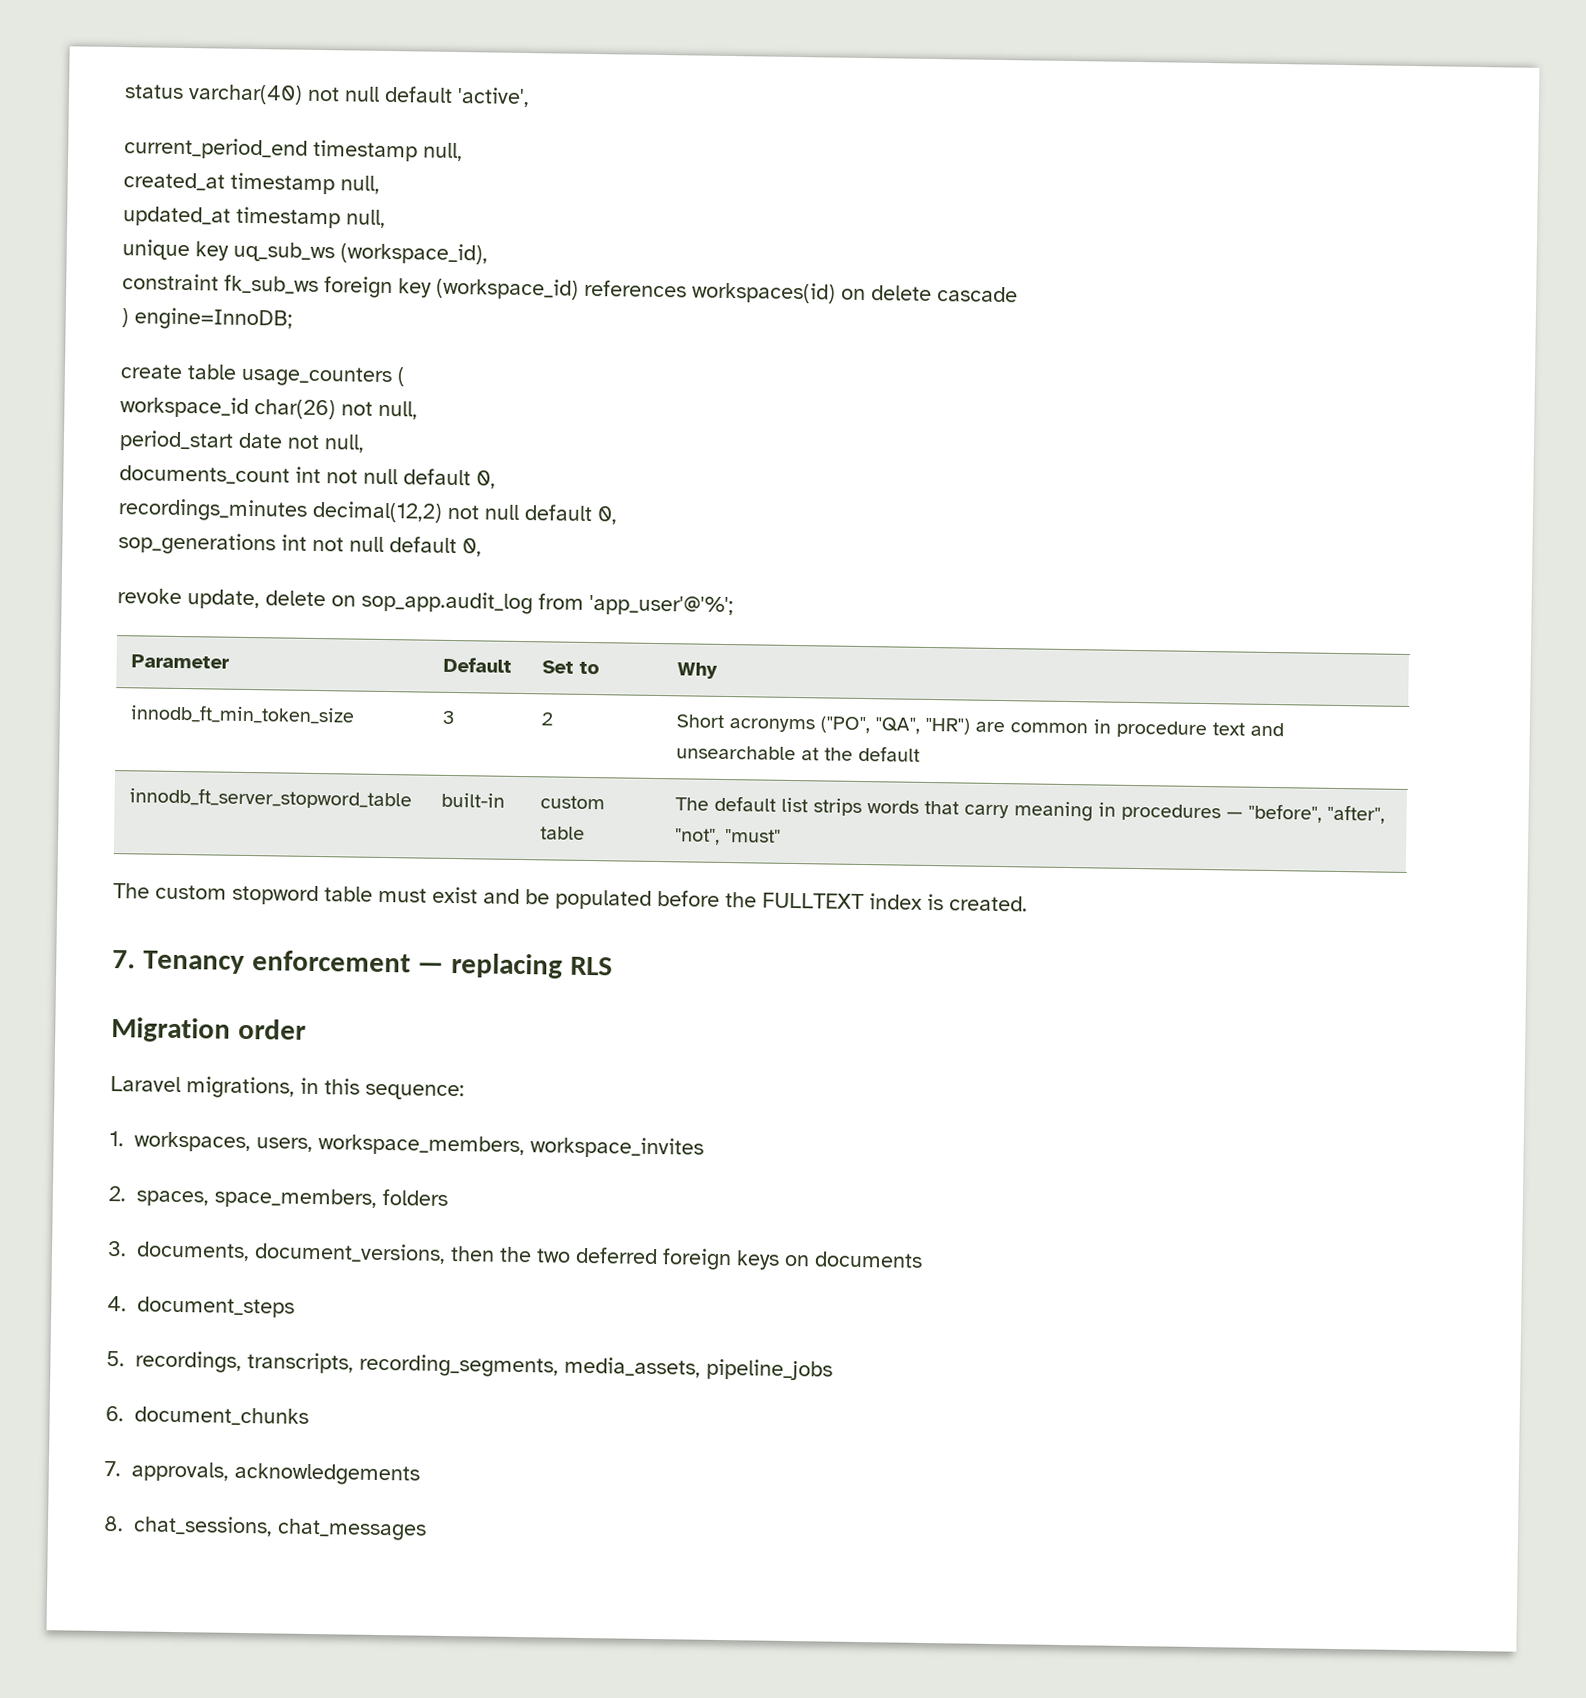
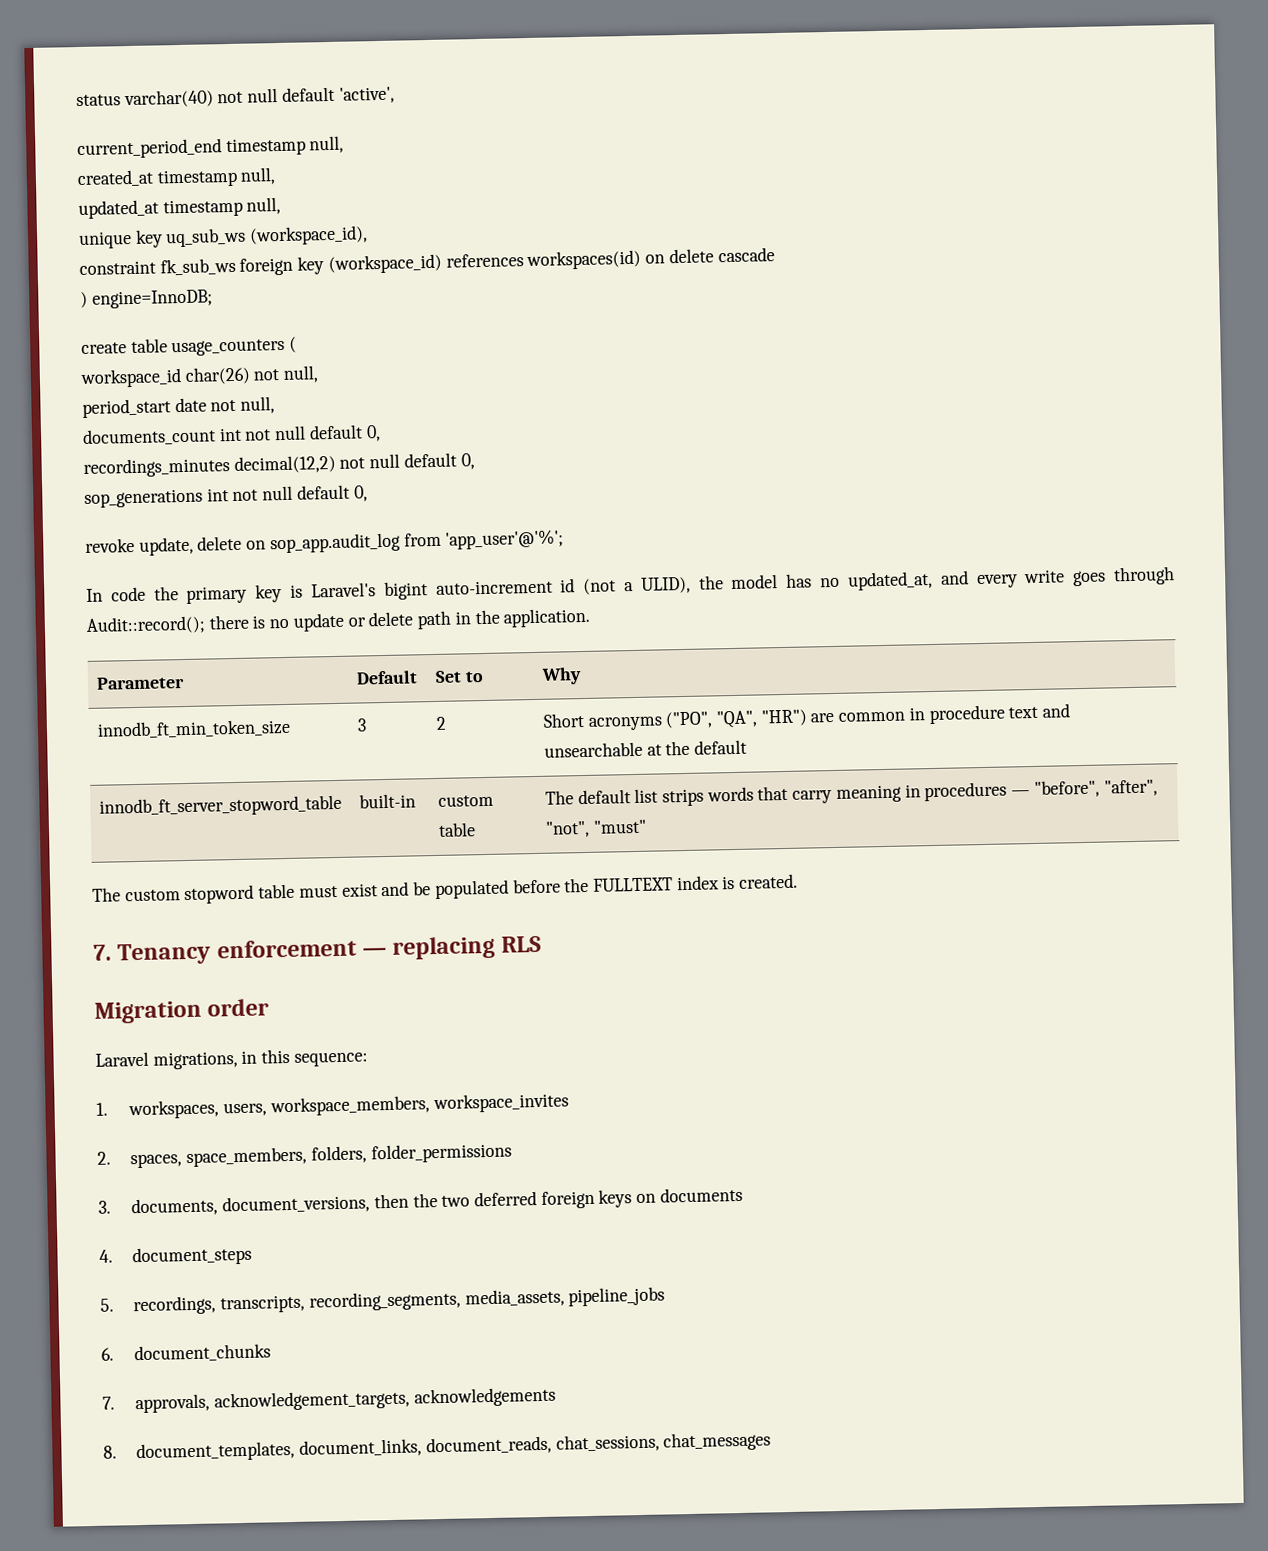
(734, 605) none -> [86,566,1176,604] [86,607,591,635] // In code the primary key is Laravel's bigint auto-increment id (not a ULID), the model has no updated_at, and every write goes through Audit::record(); there is no update or delete path in the application.
[382,1189,448,1206] folders -> [310,1142,512,1164] folders, folder_permissions
(229, 1471) none -> [214,1389,411,1412] acknowledgement_targets,
(124, 1523) none -> [136,1435,552,1463] document_templates, document_links, document_reads,

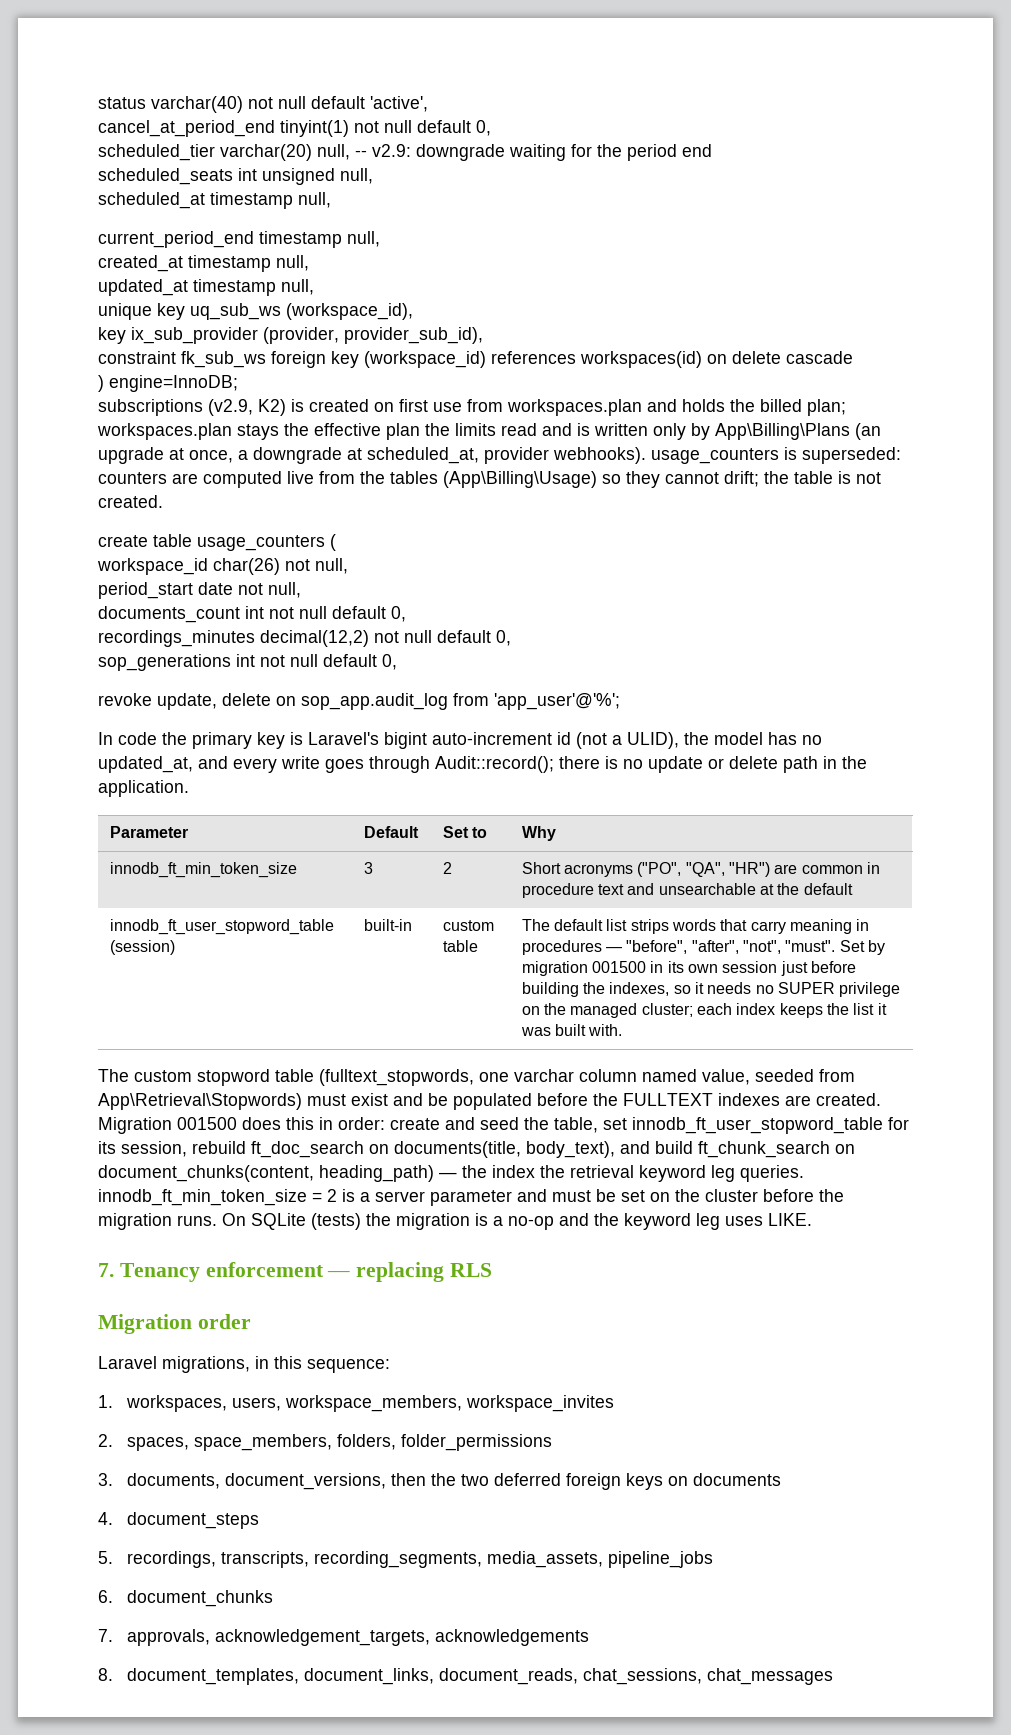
(395, 95) none -> [98,120,491,137] [98,144,712,161] [98,168,373,185] [98,192,331,209] // cancel_at_period_end tinyint(1) not null default 0, // scheduled_tier varchar(20) null, -- v2.9: downgrade waiting for the period end // scheduled_seats int unsigned null, // scheduled_at timestamp null,
(369, 235) none -> [98,327,483,344] // key ix_sub_provider (provider, provider_sub_id),
(213, 299) none -> [98,399,846,416] [97,423,881,440] [98,447,901,464] [98,471,881,488] [98,495,163,508] // subscriptions (v2.9, K2) is created on first use from workspaces.plan and holds the billed plan; workspaces.plan stays the effective plan the limits read and is written only by App\Billing\Plans (an upgrade at once, a downgrade at scheduled_at, provider webhooks). usage_counters is superseded: counters are computed live from the tables (App\Billing\Usage) so they cannot drift; the table is not created.
[98,794,342,818] innodb_ft_server_stopword_table -> [109,919,334,935] [109,940,175,955] innodb_ft_user_stopword_table (session)
[592,819,647,834] [92,883,296,905] "must" // The custom stopword table -> [785,940,885,955] [521,961,856,976] [521,982,901,997] [521,1003,887,1018] [520,1024,623,1036] [98,1069,855,1086] [98,1093,302,1110] "must". Set by migration 001500 in its own session just before building the indexes, so it needs no SUPER privilege on the managed cluster; each index keeps the list it was built with. // The custom stopword table (fulltext_stopwords, one varchar column named value, seeded from App\Retrieval\Stopwords)
[676,873,799,891] index is created. -> [718,1093,881,1106] [98,1117,909,1134] [98,1141,855,1158] [98,1165,804,1182] [98,1189,844,1206] [98,1213,812,1230] indexes are created. Migration 001500 does this in order: create and seed the table, set innodb_ft_user_stopword_table for its session, rebuild ft_doc_search on documents(title, body_text), and build ft_chunk_search on document_chunks(content, heading_path) — the index the retrieval keyword leg queries. innodb_ft_min_token_size = 2 is a server parameter and must be set on the cluster before the migration runs. On SQLite (tests) the migration is a no-op and the keyword leg uses LIKE.

